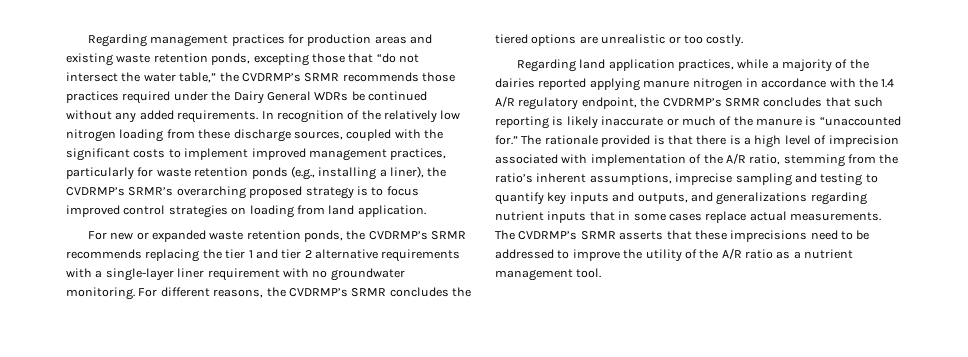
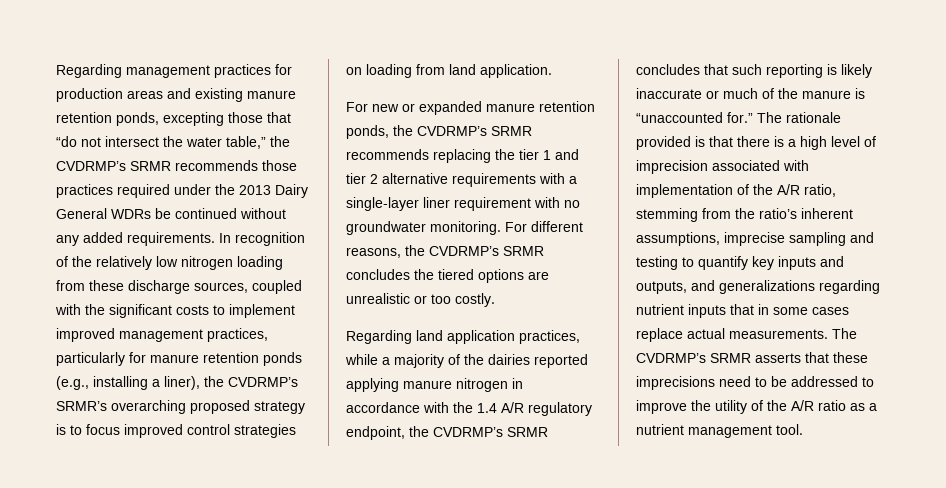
[116,54,151,63] waste -> [247,90,296,99] manure
(231, 96) none -> [239,185,271,195] 2013
[156,168,191,177] waste -> [150,354,199,363] manure
[209,231,244,240] waste -> [486,103,535,112] manure

